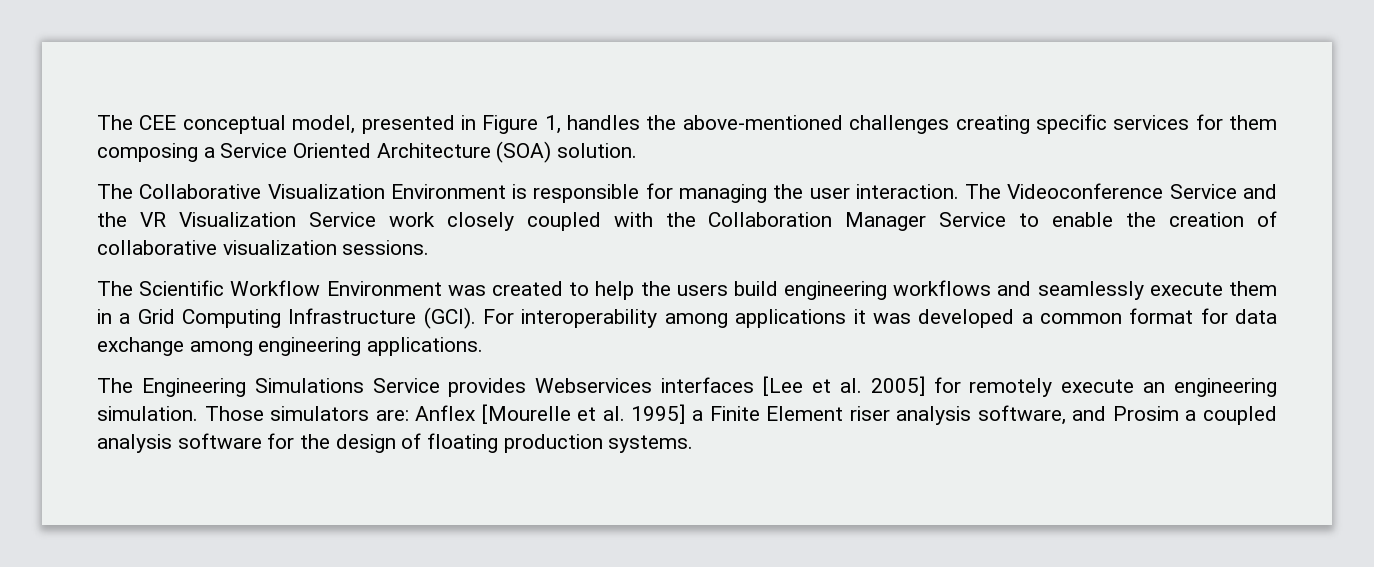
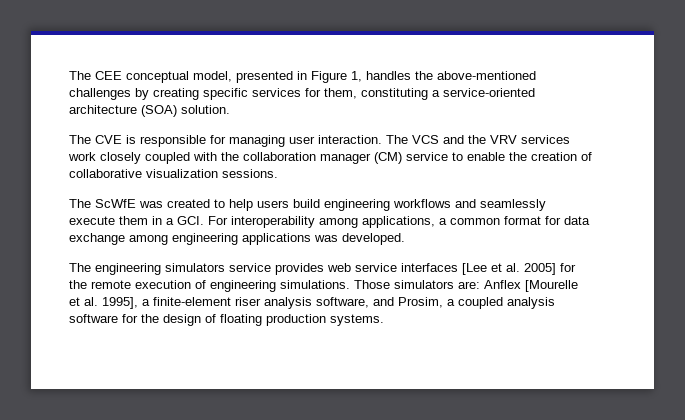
(950, 124) none -> [135,88,149,100] by
[1229,115,1277,130] [97,143,491,162] them composing a Service Oriented Architecture -> [324,88,535,100] [69,105,137,114] them, constituting a service-oriented architecture
[139,184,506,199] Collaborative Visualization Environment -> [95,135,122,144] CVE
[773,184,804,199] the -> (285, 141) none
[1007,183,1277,199] [97,212,376,227] Videoconference Service and the VR Visualization Service -> [412,135,570,144] VCS and the VRV services
[708,212,1007,231] Collaboration Manager Service -> [243,152,448,164] collaboration manager (CM) service
[139,280,442,296] Scientific Workflow Environment -> [95,199,136,208] ScWfE
[640,281,671,296] the -> (253, 205) none
[137,307,1015,329] Grid Computing Infrastructure (GCI). For interoperability among applications it was developed -> [177,216,435,228] GCI. For interoperability among applications,
[367,337,484,356] [97,378,653,397] applications. // The Engineering Simulations Service provides Webservices -> [242,233,405,245] [69,263,397,275] applications was developed. // The engineering simulators service provides web service
[969,378,1277,397] [97,406,198,421] remotely execute an engineering simulation. -> [69,280,350,292] the remote execution of engineering simulations.
[631,404,844,424] 1995] a Finite Element -> [102,297,231,309] 1995], a finite-element
[1112,406,1179,421] Prosim -> [398,297,443,308] Prosim,

